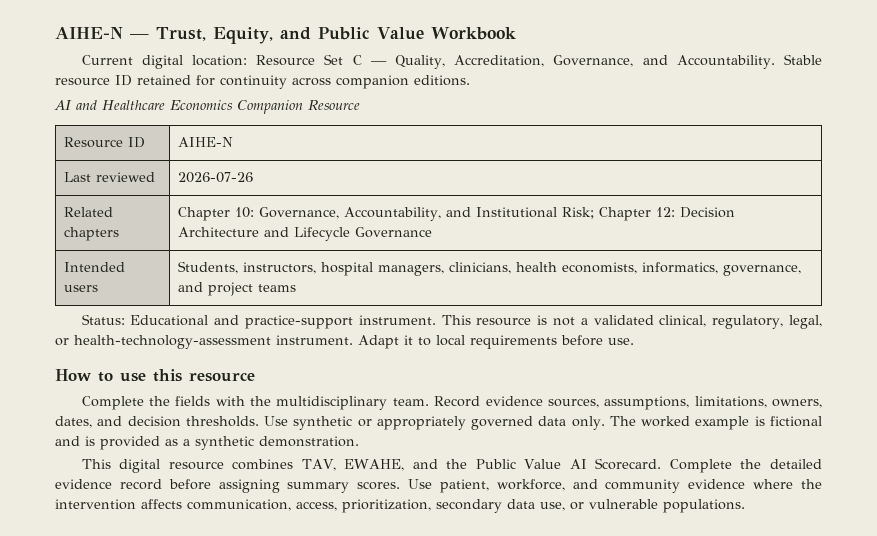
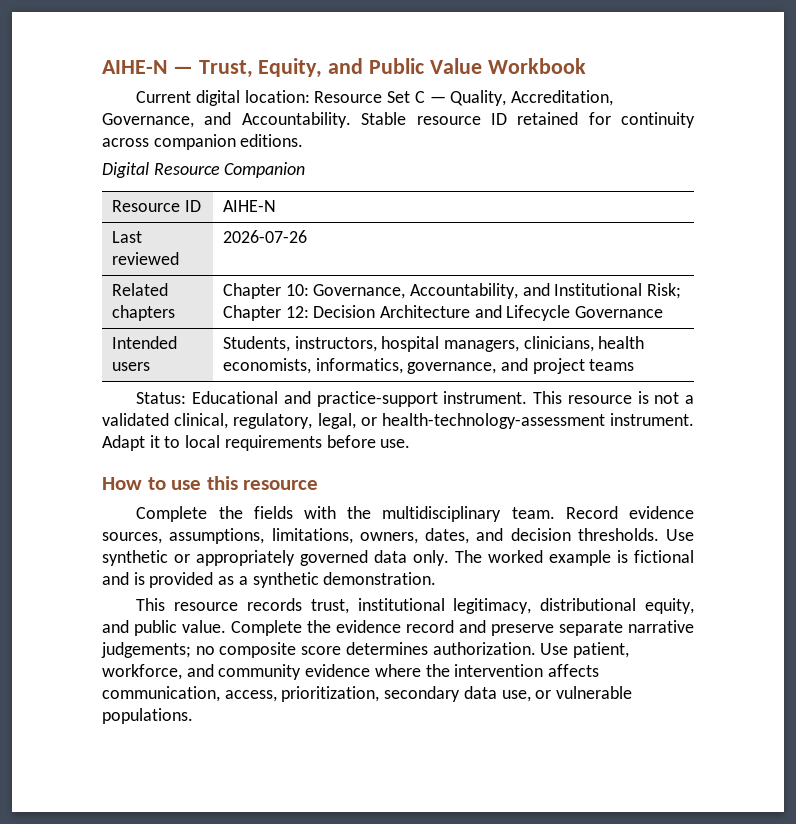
[54,100,233,110] AI and Healthcare Economics -> [102,162,220,178] Digital Resource
[308,100,360,111] Resource -> (306, 170) none
[119,458,823,473] digital resource combines TAV, EWAHE, and the Public Value AI Scorecard. Complete the detailed -> [174,598,694,614] [102,620,331,636] resource records trust, institutional legitimacy, distributional equity, and public value. Complete the
[168,479,401,493] before assigning summary scores. -> [459,620,694,636] [101,642,536,658] and preserve separate narrative judgements; no composite score determines authorization.

